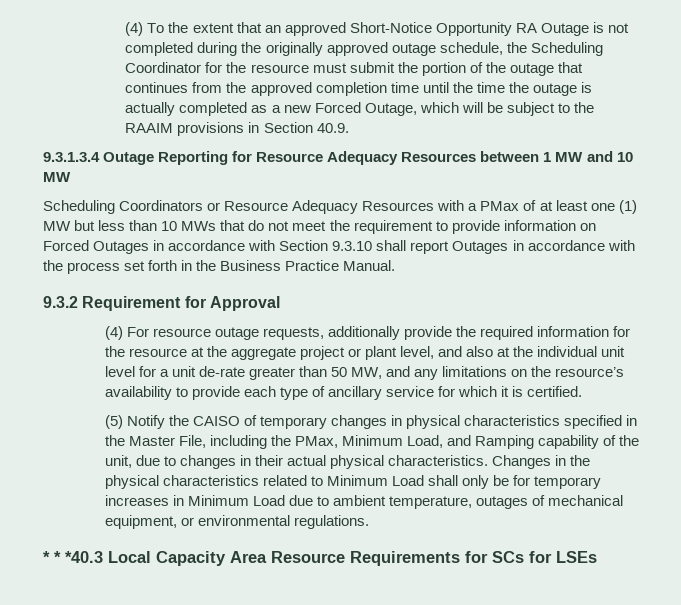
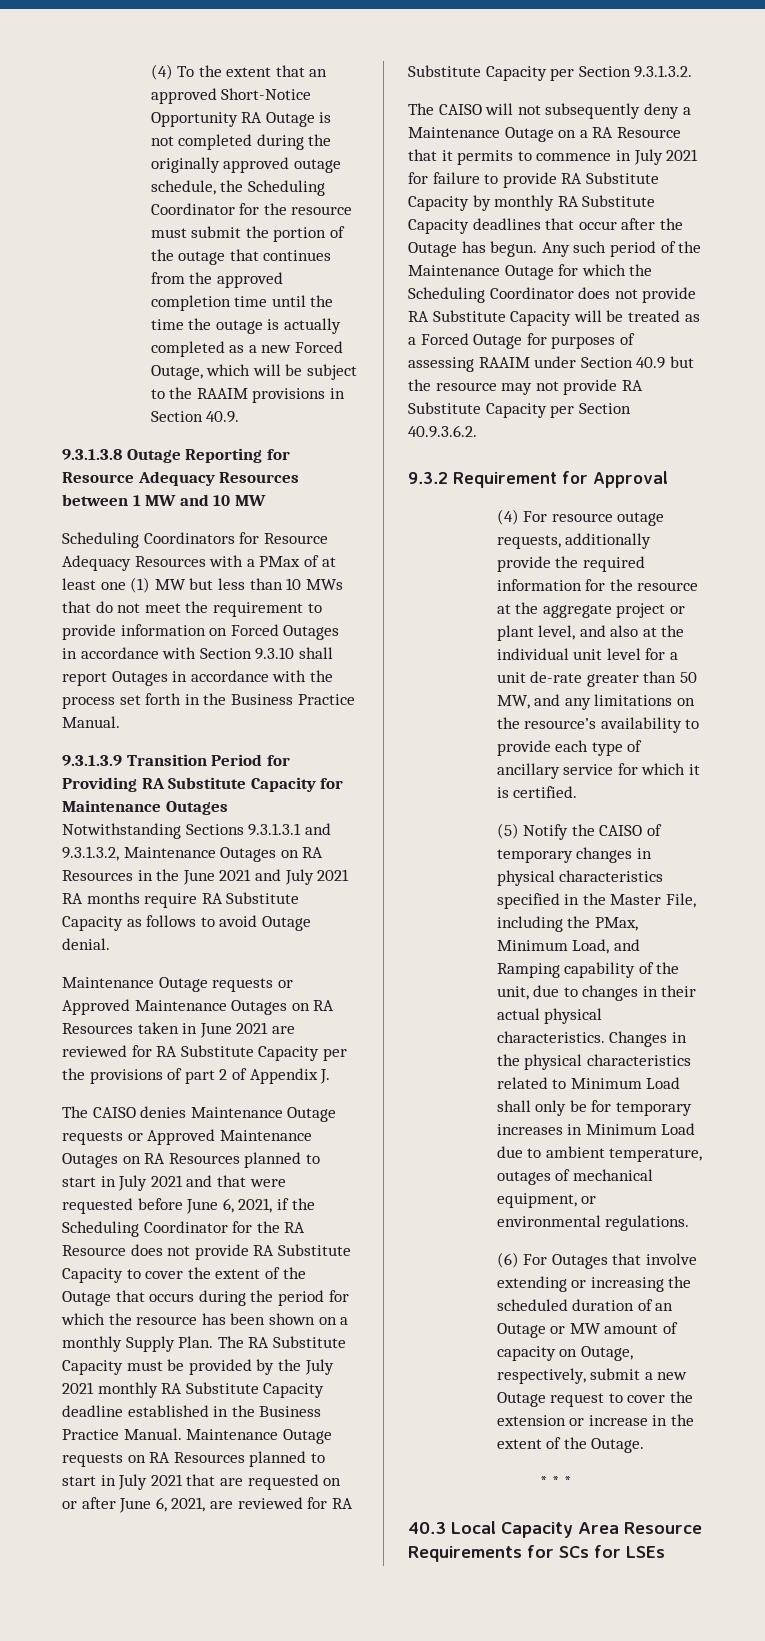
[43,152,100,162] 9.3.1.3.4 -> [62,449,122,460] 9.3.1.3.8
[207,202,221,211] or -> [239,532,260,544] for
(396, 265) none -> [62,754,290,766] [62,777,344,792] [62,800,228,815] [62,823,331,839] [62,846,324,862] [62,869,350,885] [62,892,300,908] [62,915,311,931] [62,938,110,950] [62,977,293,992] [62,999,335,1015] [62,1022,295,1038] [62,1045,347,1061] [62,1068,331,1084] [62,1106,337,1122] [62,1129,312,1145] [62,1152,320,1168] [62,1175,286,1191] [62,1198,315,1214] [62,1221,306,1237] [62,1244,351,1260] [62,1267,306,1283] [62,1290,349,1306] [61,1313,349,1325] [62,1336,346,1352] [62,1359,334,1375] [62,1382,325,1398] [62,1405,322,1417] [62,1428,332,1444] [62,1451,325,1467] [62,1474,342,1490] [62,1497,353,1513] [408,65,693,81] [408,103,691,119] [408,127,681,142] [408,149,699,165] [408,172,659,188] [408,195,656,211] [408,218,683,234] [408,241,702,257] [408,264,653,280] [408,287,697,303] [408,310,700,326] [408,333,635,349] [408,356,694,372] [408,379,643,395] [408,402,631,418] [408,425,477,438] // 9.3.1.3.9 Transition Period for Providing RA Substitute Capacity for Maintenance Outages // Notwithstanding Sections 9.3.1.3.1 and 9.3.1.3.2, Maintenance Outages on RA Resources in the June 2021 and July 2021 RA months require RA Substitute Capacity as follows to avoid Outage denial. // Maintenance Outage requests or Approved Maintenance Outages on RA Resources taken in June 2021 are reviewed for RA Substitute Capacity per the provisions of part 2 of Appendix J. // The CAISO denies Maintenance Outage requests or Approved Maintenance Outages on RA Resources planned to start in July 2021 and that were requested before June 6, 2021, if the Scheduling Coordinator for the RA Resource does not provide RA Substitute Capacity to cover the extent of the Outage that occurs during the period for which the resource has been shown on a monthly Supply Plan. The RA Substitute Capacity must be provided by the July 2021 monthly RA Substitute Capacity deadline established in the Business Practice Manual. Maintenance Outage requests on RA Resources planned to start in July 2021 that are requested on or after June 6, 2021, are reviewed for RA Substitute Capacity per Section 9.3.1.3.2. // The CAISO will not subsequently deny a Maintenance Outage on a RA Resource that it permits to commence in July 2021 for failure to provide RA Substitute Capacity by monthly RA Substitute Capacity deadlines that occur after the Outage has begun. Any such period of the Maintenance Outage for which the Scheduling Coordinator does not provide RA Substitute Capacity will be treated as a Forced Outage for purposes of assessing RAAIM under Section 40.9 but the resource may not provide RA Substitute Capacity per Section 40.9.3.6.2.
[43,551,103,563] // * * *40.3 -> [496,1252,697,1269] [496,1276,692,1292] [496,1299,674,1311] [496,1322,678,1338] [496,1346,633,1361] [496,1368,688,1384] [496,1391,693,1407] [496,1414,694,1426] [496,1437,645,1453] [540,1476,571,1487] [408,1522,446,1534] // (6) For Outages that involve extending or increasing the scheduled duration of an Outage or MW amount of capacity on Outage, respectively, submit a new Outage request to cover the extension or increase in the extent of the Outage. // * * * // 40.3

